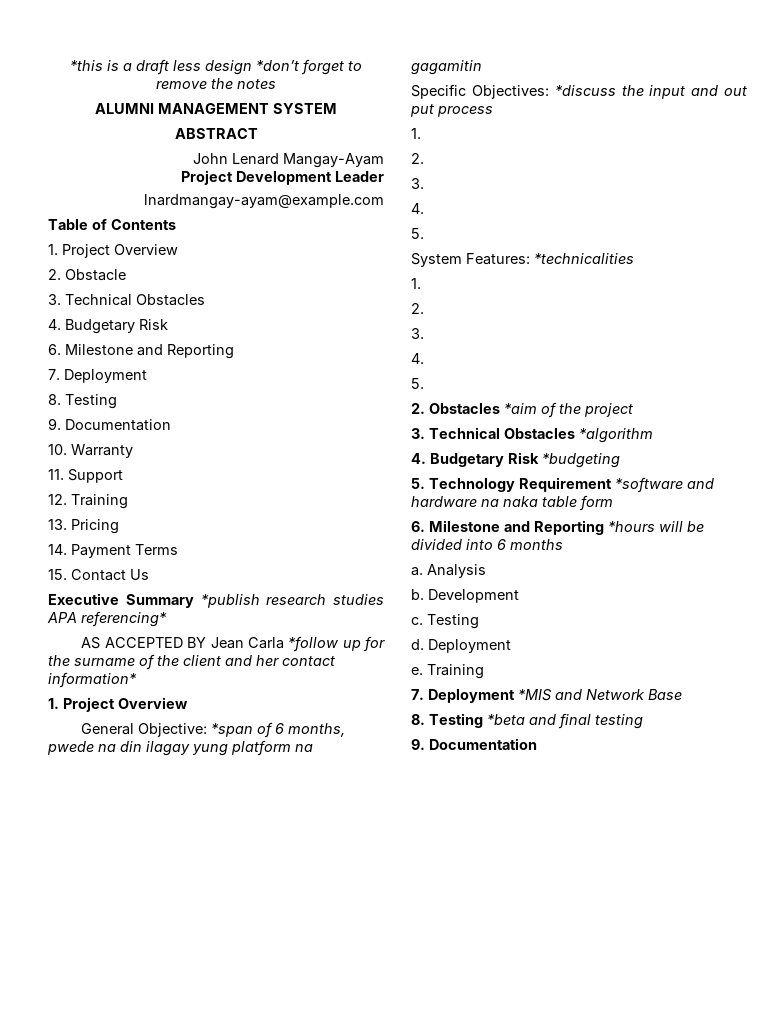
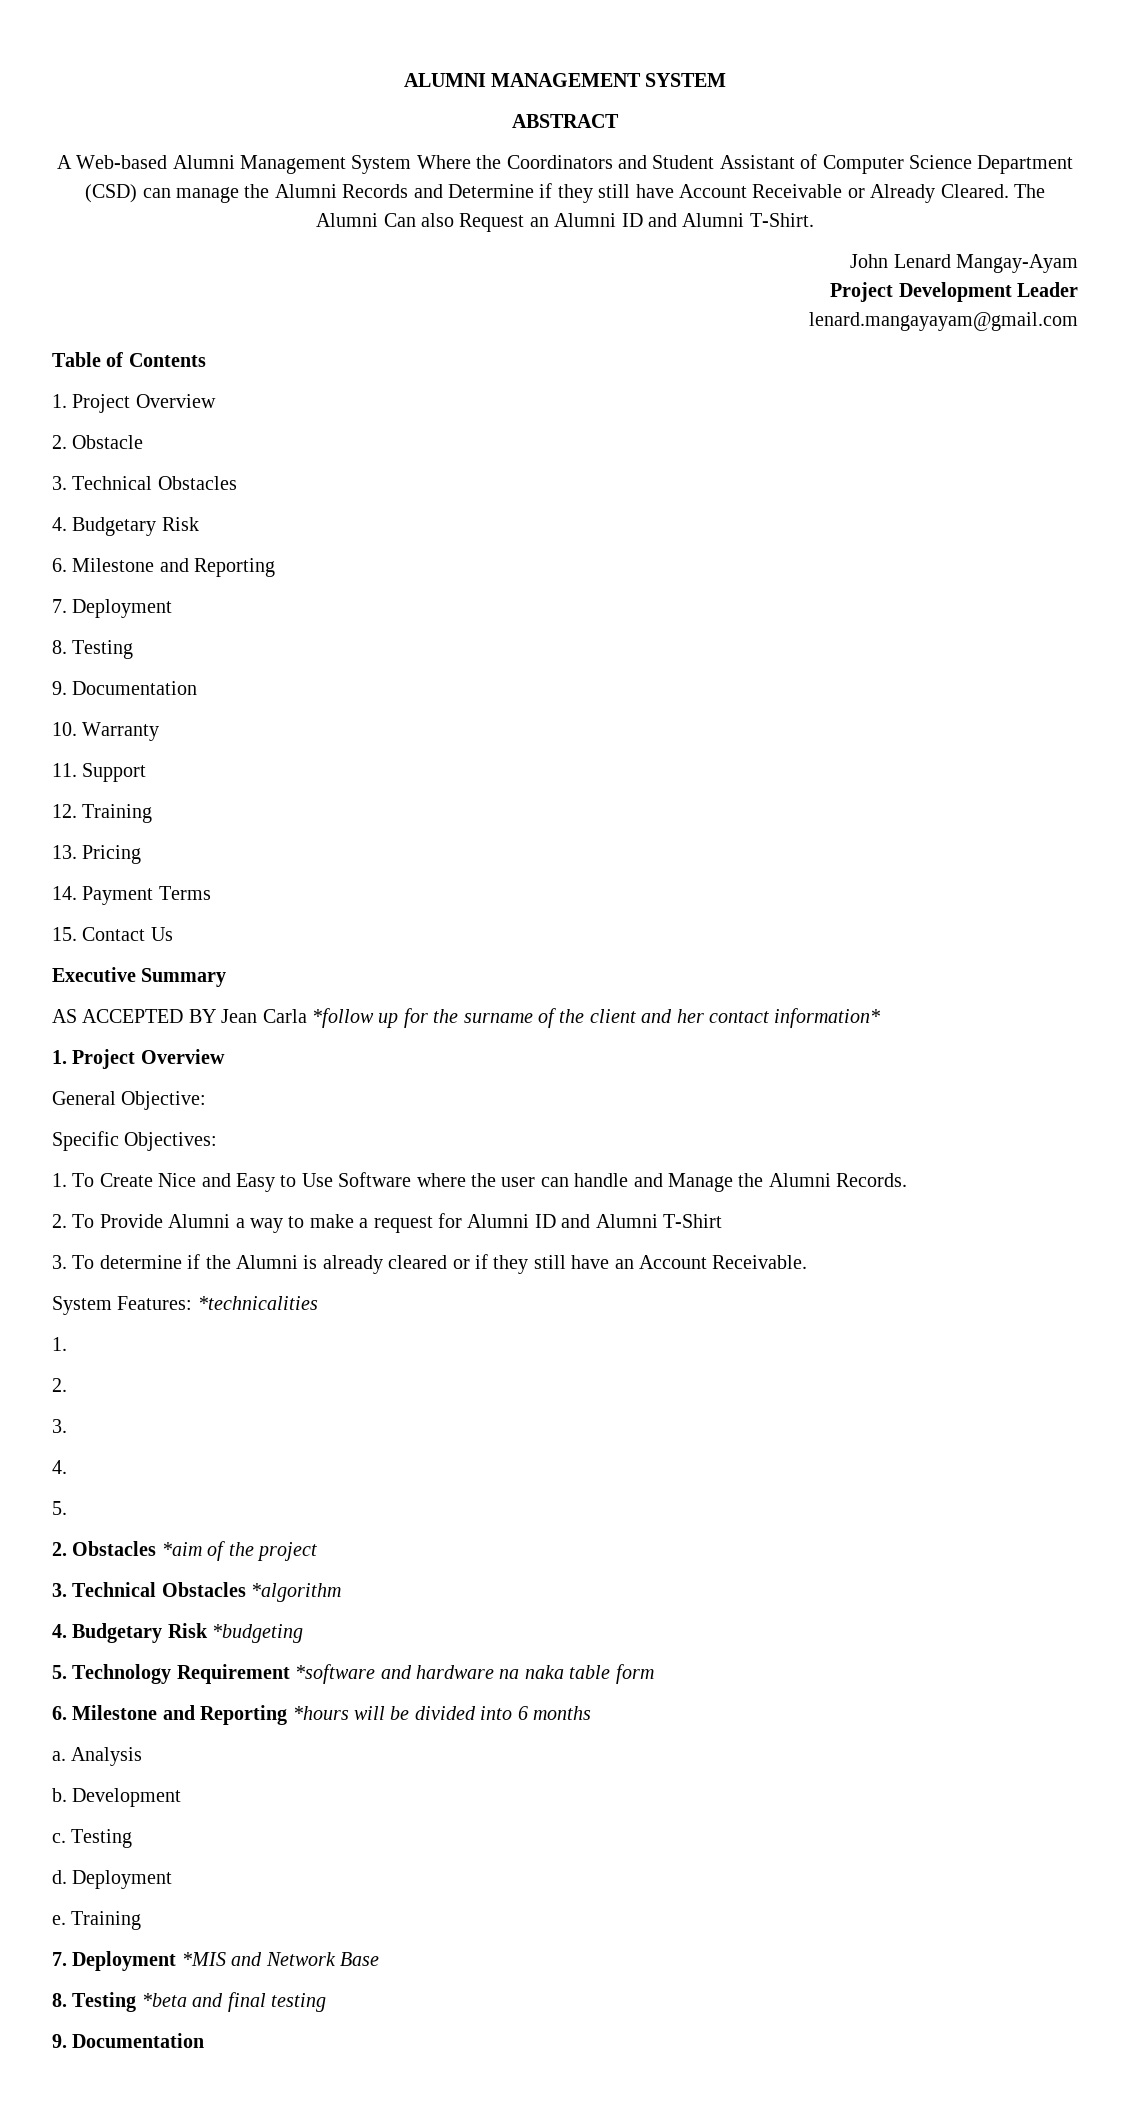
[70,59,362,75] [156,78,276,89] [95,103,337,114] [174,128,258,139] *this is a draft less design *don’t forget to remove the notes // ALUMNI MANAGEMENT SYSTEM // ABSTRACT -> [403,73,727,87] [512,114,619,128] [56,154,1074,174] [85,183,1045,203] [316,213,814,232] ALUMNI MANAGEMENT SYSTEM // ABSTRACT // A Web-based Alumni Management System Where the Coordinators and Student Assistant of Computer Science Department (CSD) can manage the Alumni Records and Determine if they still have Account Receivable or Already Cleared. The Alumni Can also Request an Alumni ID and Alumni T-Shirt.
[144,194,384,209] lnardmangay-ayam@example.com -> [809,312,1078,331] lenard.mangayayam@gmail.com
[200,594,384,608] [47,611,167,627] *publish research studies APA referencing* -> (227, 977) none
[211,722,346,738] [47,740,313,756] [411,60,482,75] [411,84,747,99] [410,104,493,117] [411,128,421,139] [411,153,424,164] [411,178,424,189] [411,203,424,214] [411,228,424,239] *span of 6 months, pwede na din ilagay yung platform na gagamitin // Specific Objectives: *discuss the input and out put process // 1. // 2. // 3. // 4. // 5. -> [52,1131,218,1151] [52,1172,908,1192] [52,1213,722,1233] [52,1254,808,1274] // Specific Objectives: // 1. To Create Nice and Easy to Use Software where the user can handle and Manage the Alumni Records. // 2. To Provide Alumni a way to make a request for Alumni ID and Alumni T-Shirt // 3. To determine if the Alumni is already cleared or if they still have an Account Receivable.

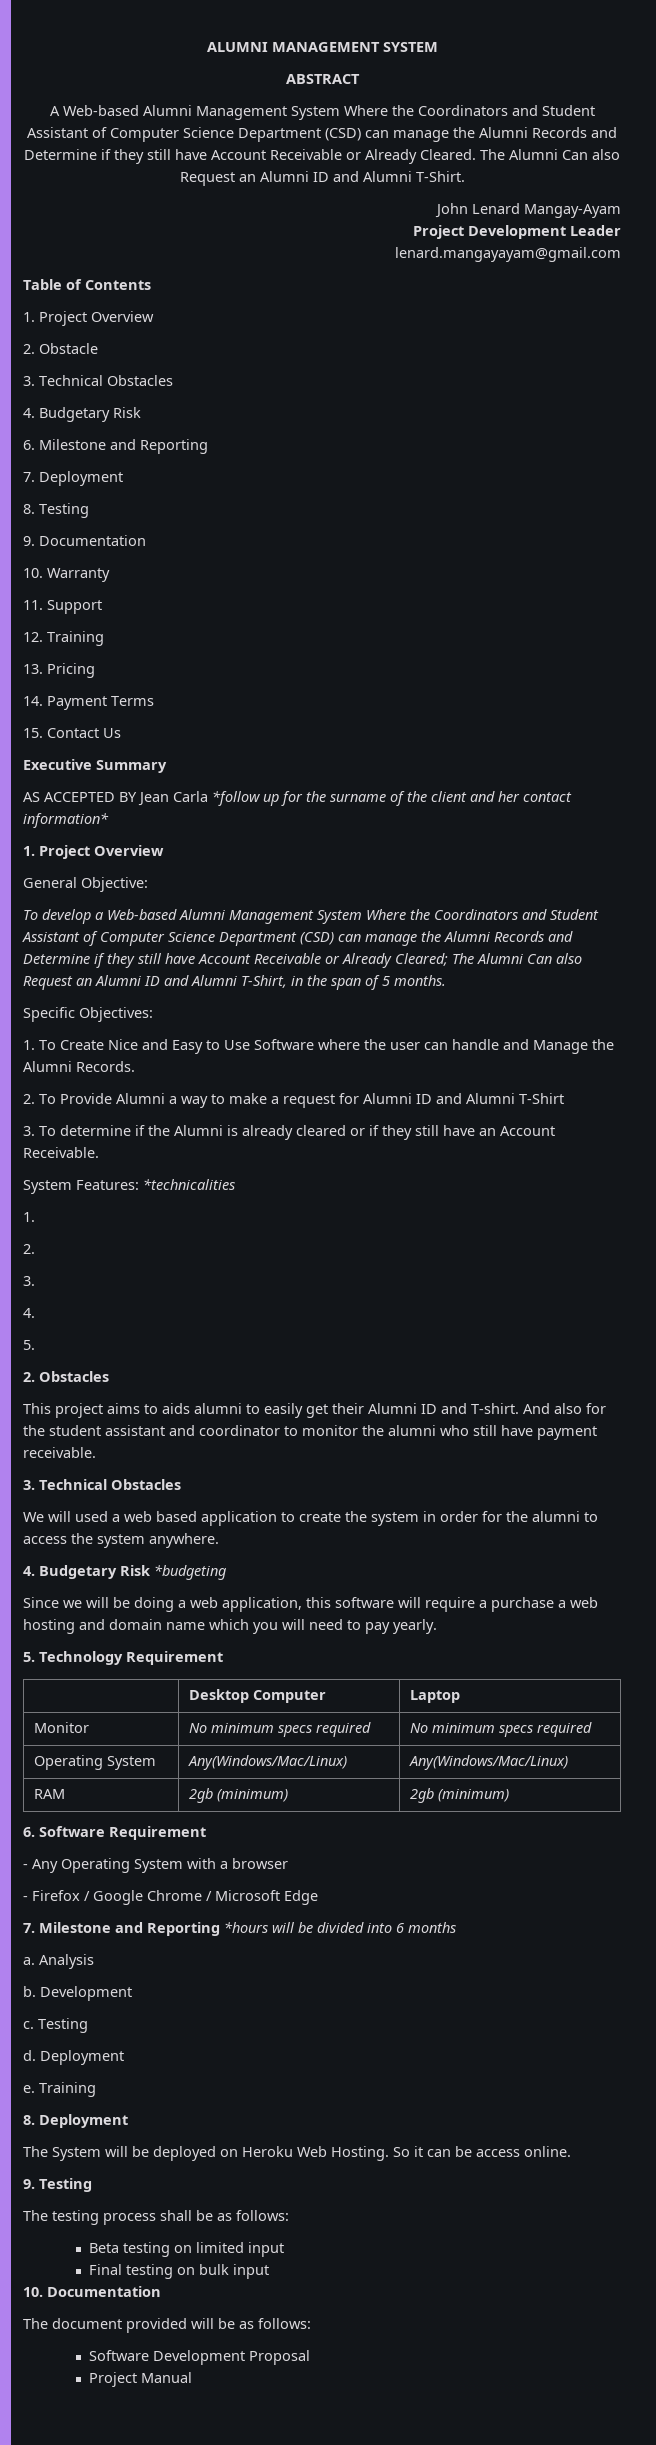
(207, 1100) none -> [23,909,599,924] [22,931,573,946] [23,953,582,968] [23,975,446,990] // To develop a Web-based Alumni Management System Where the Coordinators and Student Assistant of Computer Science Department (CSD) can manage the Alumni Records and Determine if they still have Account Receivable or Already Cleared; The Alumni Can also Request an Alumni ID and Alumni T-Shirt, in the span of 5 months.
[161,1541,317,1561] [52,1582,342,1602] [52,1623,304,1643] [52,1664,654,1684] [52,1706,67,1720] *aim of the project // 3. Technical Obstacles *algorithm // 4. Budgetary Risk *budgeting // 5. Technology Requirement *software and hardware na naka table form // 6. -> [23,1403,606,1418] [23,1425,597,1440] [23,1447,96,1458] [23,1479,181,1490] [23,1511,598,1526] [23,1533,219,1548] [23,1565,226,1580] [23,1597,598,1612] [23,1619,437,1634] [23,1651,223,1665] [188,1689,326,1703] [409,1690,460,1703] [33,1722,89,1733] [188,1722,371,1737] [409,1722,592,1737] [33,1755,156,1770] [187,1755,347,1770] [408,1755,568,1770] [33,1789,65,1799] [188,1788,288,1803] [409,1788,509,1803] [23,1826,206,1840] [23,1858,288,1873] [23,1890,318,1905] [23,1923,35,1933] // This project aims to aids alumni to easily get their Alumni ID and T-shirt. And also for the student assistant and coordinator to monitor the alumni who still have payment receivable. // 3. Technical Obstacles // We will used a web based application to create the system in order for the alumni to access the system anywhere. // 4. Budgetary Risk *budgeting // Since we will be doing a web application, this software will require a purchase a web hosting and domain name which you will need to pay yearly. // 5. Technology Requirement // | Desktop Computer | Laptop // Monitor | No minimum specs required | No minimum specs required // Operating System | Any(Windows/Mac/Linux) | Any(Windows/Mac/Linux) // RAM | 2gb (minimum) | 2gb (minimum) // 6. Software Requirement // - Any Operating System with a browser // - Firefox / Google Chrome / Microsoft Edge // 7.
[52,1951,379,1971] [52,1992,326,2012] [52,2033,205,2048] 7. Deployment *MIS and Network Base // 8. Testing *beta and final testing // 9. Documentation -> [23,2114,128,2128] [23,2146,571,2161] [23,2178,92,2192] [23,2210,289,2225] [89,2242,285,2257] [89,2264,270,2279] [23,2286,161,2297] [23,2318,311,2333] [89,2350,311,2365] [89,2372,193,2387] 8. Deployment // The System will be deployed on Heroku Web Hosting. So it can be access online. // 9. Testing // The testing process shall be as follows: // Beta testing on limited input // Final testing on bulk input // 10. Documentation // The document provided will be as follows: // Software Development Proposal // Project Manual

